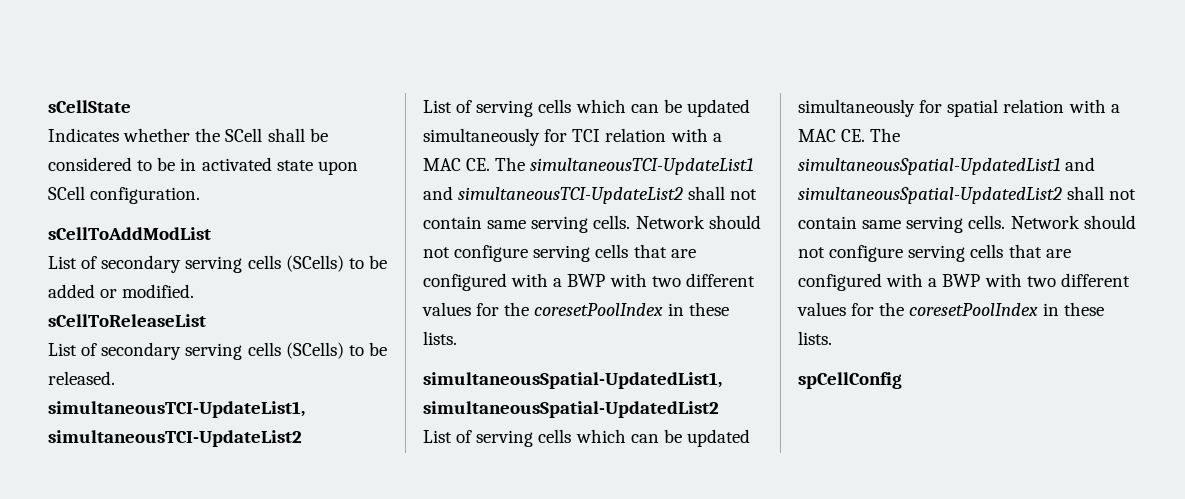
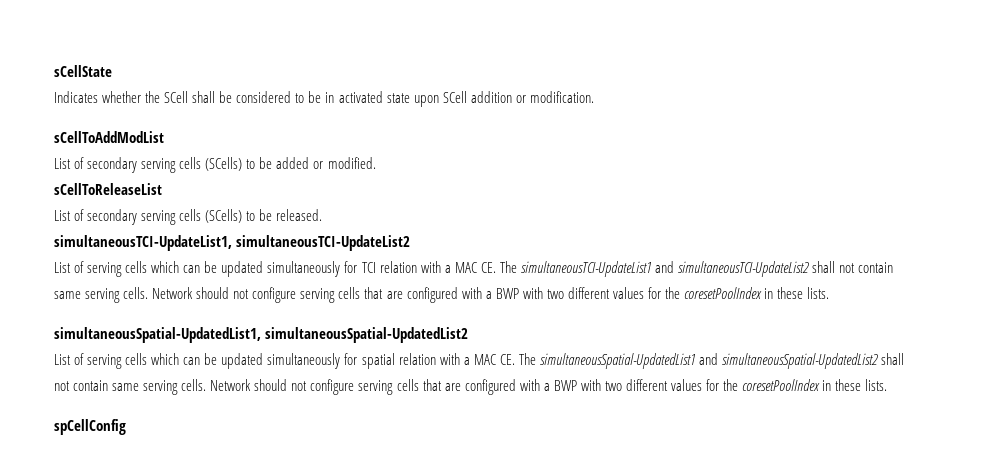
[90,187,201,204] configuration. -> [470,91,594,103] addition or modification.

